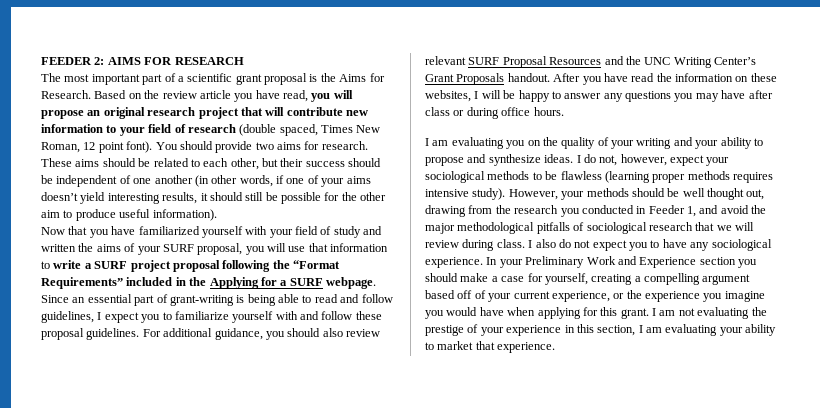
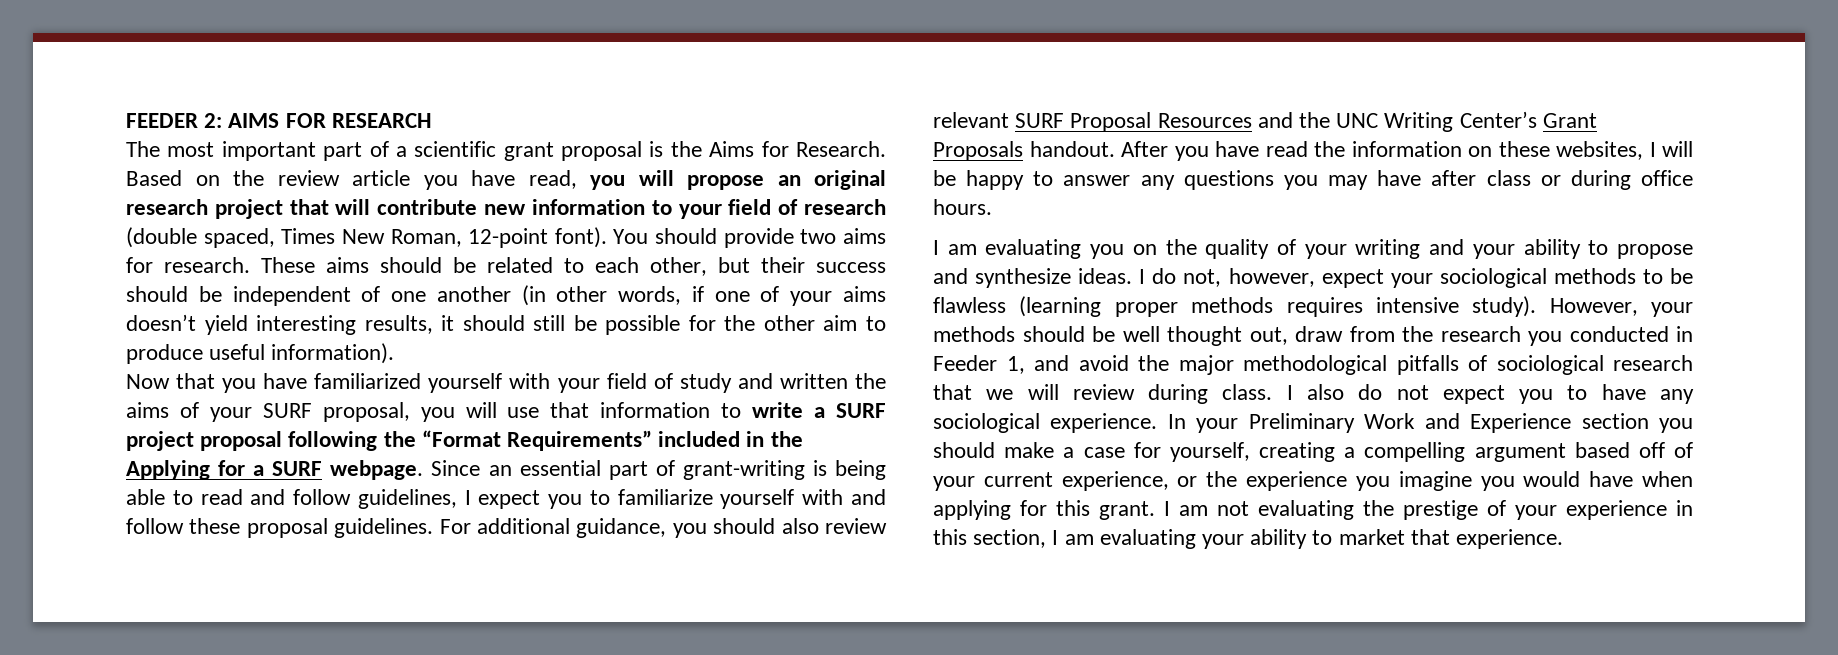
[83,142,124,153] 12 point -> [468,228,549,248] 12-point
[425,205,466,217] drawing -> [1295,326,1343,342] draw

